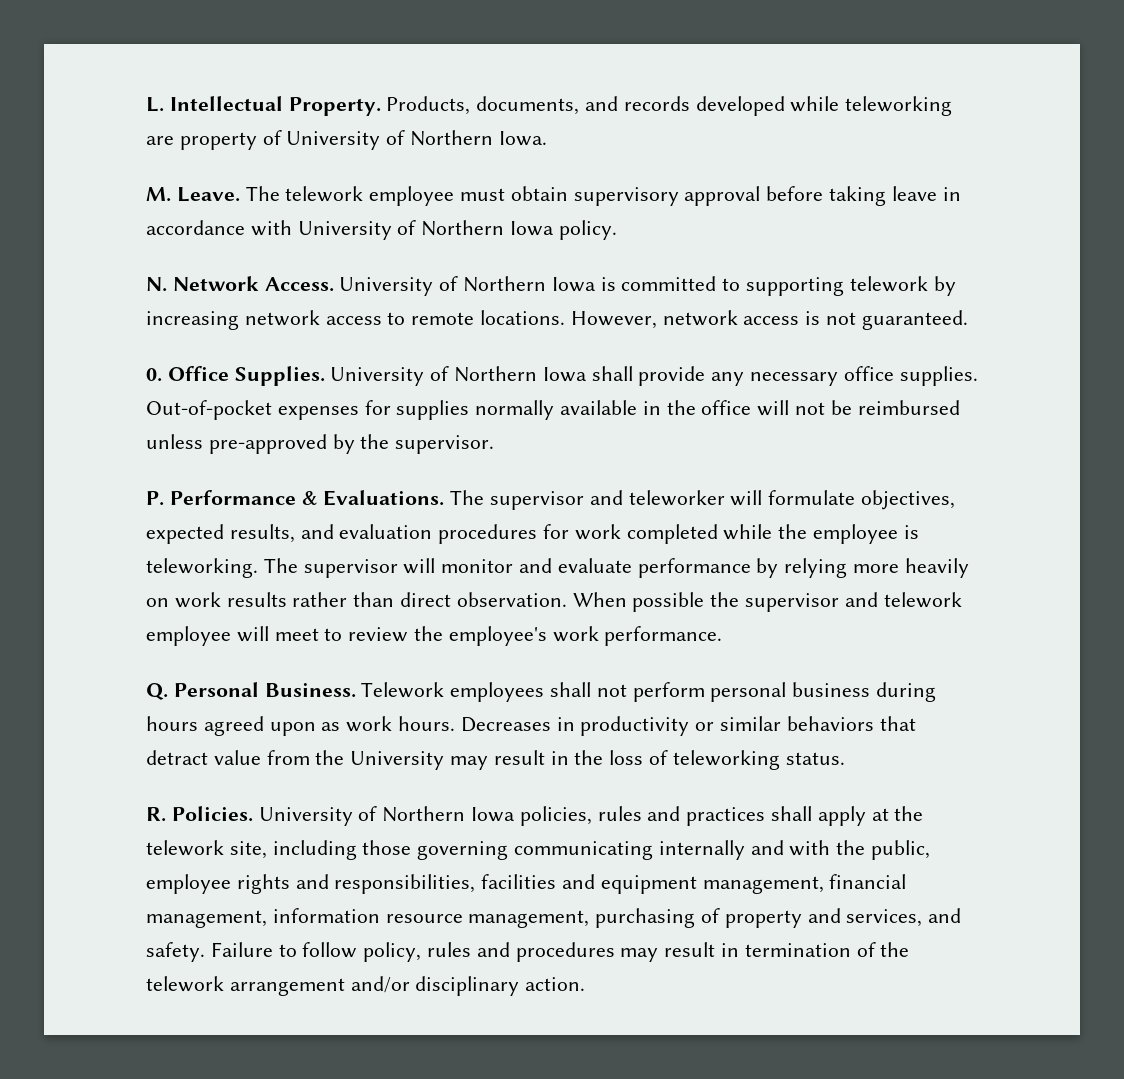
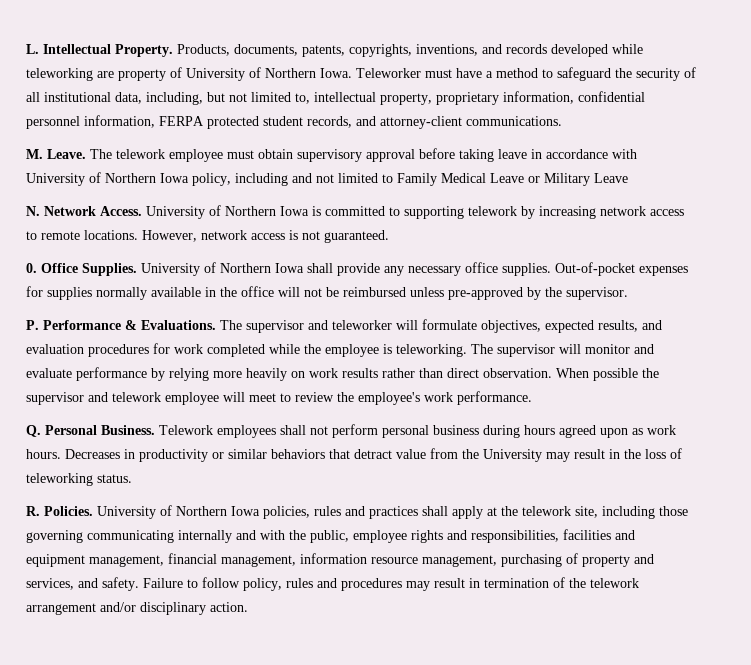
(580, 105) none -> [302,44,478,57] patents, copyrights, inventions,
(547, 138) none -> [356,67,696,81] [26,91,645,105] [26,115,562,129] Teleworker must have a method to safeguard the security of all institutional data, including, but not limited to, intellectual property, proprietary information, confidential personnel information, FERPA protected student records, and attorney-client communications.
[558,220,617,240] policy. -> [192,173,628,186] policy, including and not limited to Family Medical Leave or Military Leave

